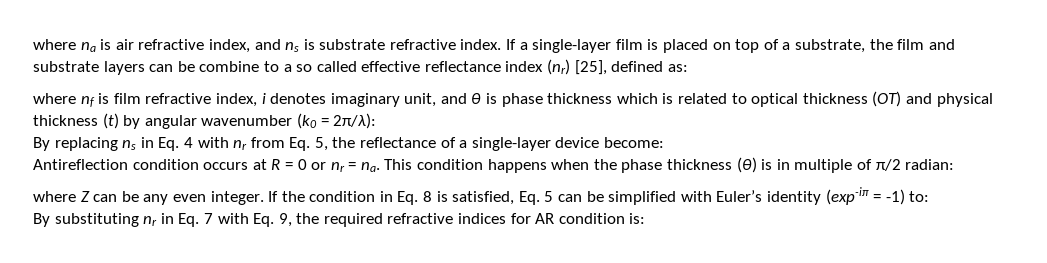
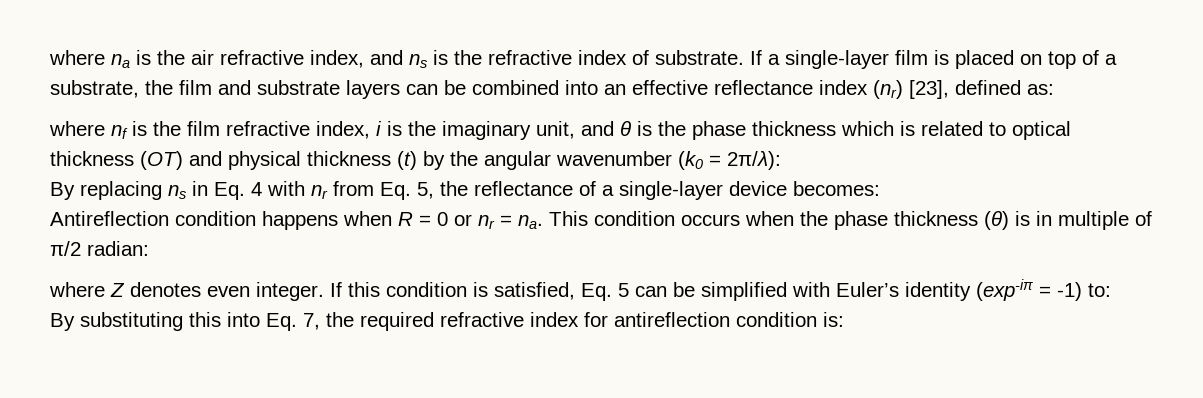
(112, 44) none -> [157,50,185,65] the
[319,39,502,50] substrate refractive index. -> [454,50,744,65] the refractive index of substrate.
[199,61,357,72] combine to a so called -> [472,80,626,95] combined into an
[574,60,607,75] [25], -> [909,80,949,99] [23],
(110, 98) none -> [153,121,181,136] the
[270,93,327,104] denotes -> [387,121,436,136] is the
(498, 98) none -> [658,121,686,136] the
(141, 122) none -> [450,151,478,166] the
[604,137,665,148] become: -> [793,181,880,196] becomes:
[203,159,267,170] occurs at -> [262,211,392,230] happens when
[487,159,547,173] happens -> [681,214,740,226] occurs
[93,191,433,205] can be any even integer. If the condition in Eq. 8 -> [130,282,467,301] denotes even integer. If this condition
[143,213,555,227] nr in Eq. 7 with Eq. 9, the required refractive indices for AR -> [189,312,730,331] this into Eq. 7, the required refractive index for antireflection

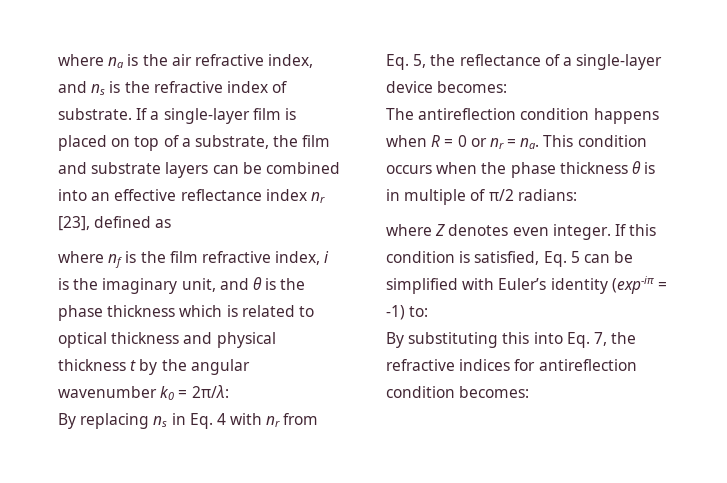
[873,80,903,99] (nr) -> [310,192,325,203] nr
[1027,84,1054,95] as: -> [155,219,172,228] as
[140,151,183,170] (OT) -> (180, 338) none
[397,151,417,170] (t) -> [130,360,137,371] t
[678,151,781,170] (k0 = 2π/λ): -> [160,385,229,400] k0 = 2π/λ:
[50,211,169,226] Antireflection -> [386,108,517,120] The antireflection
[984,211,1009,230] (θ) -> [631,161,641,174] θ
[87,241,149,256] radian: -> [517,189,577,201] radians:
[360,312,579,331] required refractive index -> [386,359,511,371] refractive indices
[823,312,844,327] is: -> [459,386,530,398] becomes:

